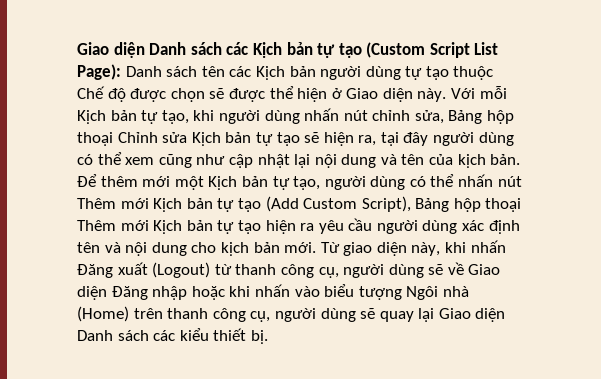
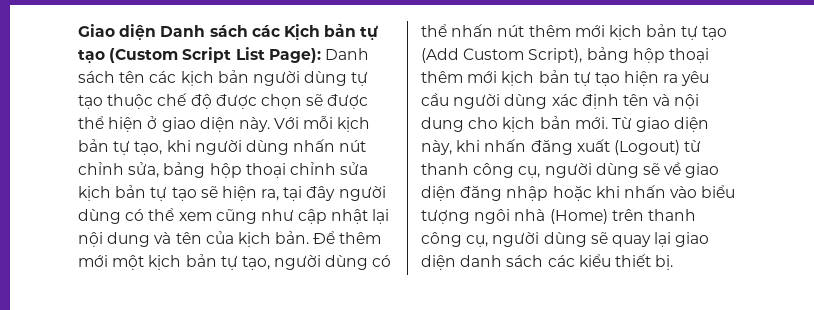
[255,66,285,80] Kịch -> [180,71,214,86] kịch
[77,86,105,99] Chế -> [157,93,188,106] chế
[346,88,379,99] Giao -> [161,117,196,132] giao
[77,110,106,124] Kịch -> [337,117,371,132] kịch
[448,110,515,124] [77,132,221,146] Bảng hộp thoại Chỉnh sửa Kịch -> [163,162,369,178] [78,186,111,201] bảng hộp thoại chỉnh sửa kịch
[208,176,238,190] Kịch -> [148,255,182,270] kịch
[77,198,183,212] Thêm mới Kịch -> [528,25,642,40] thêm mới kịch
[415,198,522,212] [77,220,183,234] Bảng hộp thoại Thêm mới Kịch -> [586,47,709,63] [421,71,535,86] bảng hộp thoại thêm mới kịch
[77,264,113,278] Đăng -> [530,140,573,155] đăng
[468,264,501,275] [77,286,148,300] Giao diện Đăng -> [685,163,720,178] [421,186,503,201] giao diện đăng
[406,286,439,300] Ngôi -> [474,209,511,224] ngôi
[438,308,506,322] [77,330,113,341] Giao diện Danh -> [675,232,710,247] [421,255,503,270] giao diện danh

